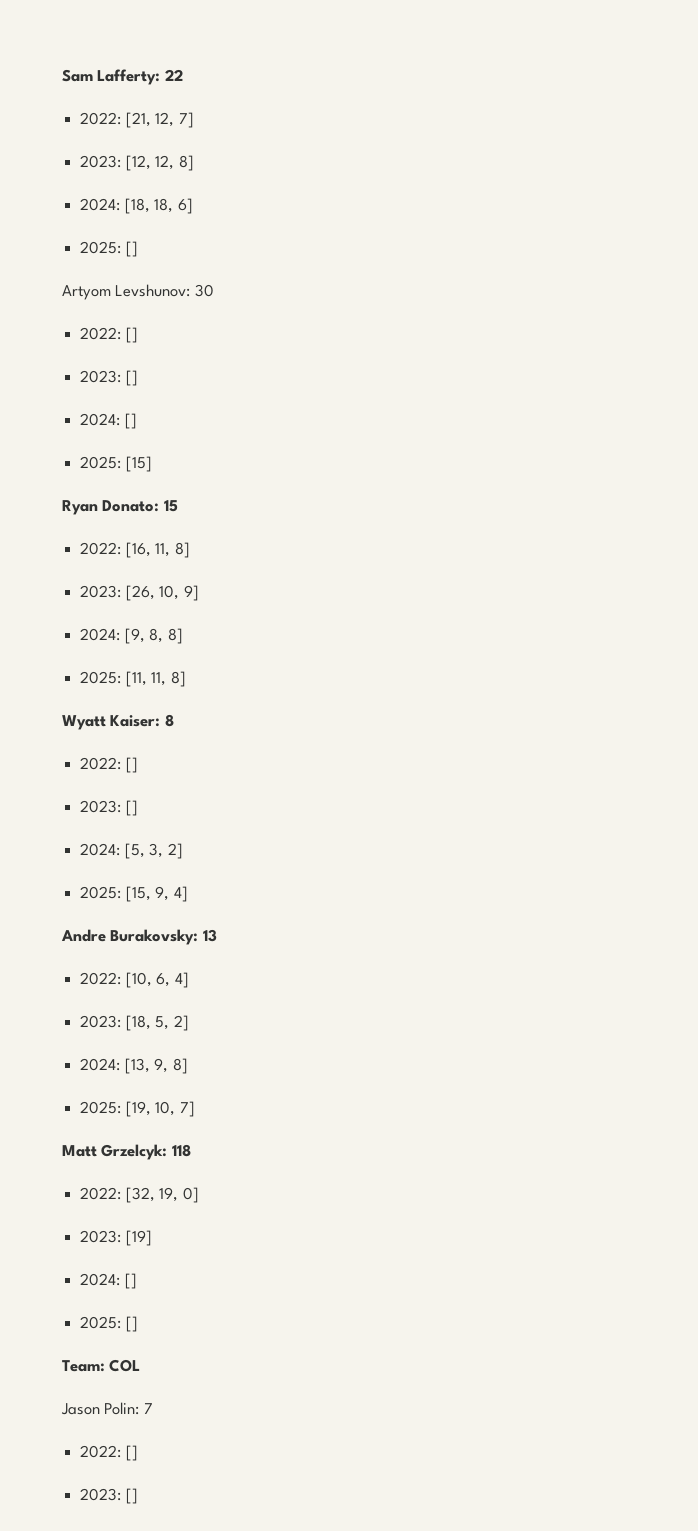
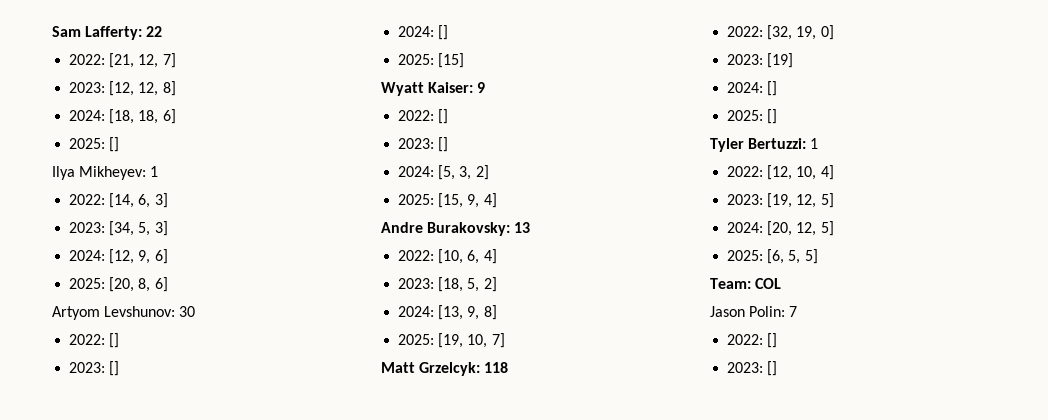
(138, 249) none -> [52,166,159,180] [69,193,168,208] [69,221,168,236] [69,249,168,264] [69,277,168,292] // Ilya Mikheyev: 1 // 2022: [14, 6, 3] // 2023: [34, 5, 3] // 2024: [12, 9, 6] // 2025: [20, 8, 6]
[62,500,178,515] [80,542,190,558] [80,585,199,601] [80,628,183,644] [80,671,186,687] // Ryan Donato: 15 // 2022: [16, 11, 8] // 2023: [26, 10, 9] // 2024: [9, 8, 8] // 2025: [11, 11, 8] -> (465, 60) none
[164,714,174,727] 8 -> [477,82,486,93] 9
(138, 1324) none -> [710,138,819,152] [727,165,834,180] [727,193,834,208] [727,221,834,236] [727,249,818,264] // Tyler Bertuzzi: 1 // 2022: [12, 10, 4] // 2023: [19, 12, 5] // 2024: [20, 12, 5] // 2025: [6, 5, 5]

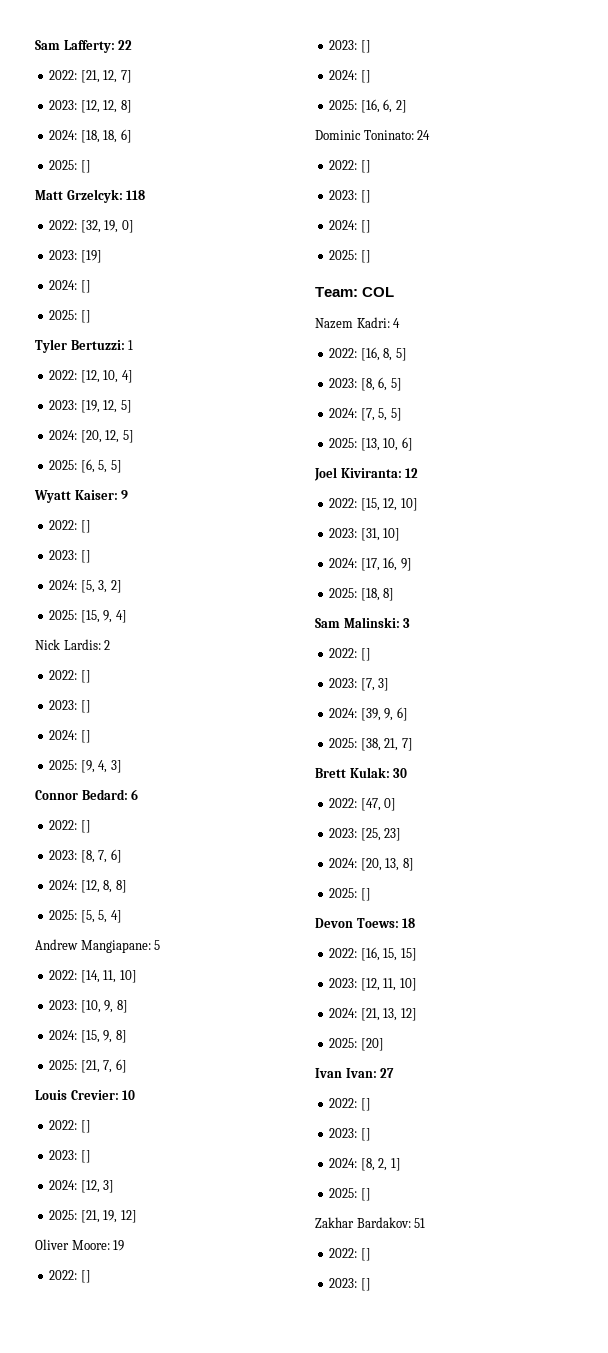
[52,166,159,180] [69,193,168,208] [69,221,168,236] [69,249,168,264] [69,277,168,292] [52,306,196,320] [69,333,120,348] [69,361,120,376] [398,25,449,40] [398,53,465,68] [381,82,486,96] [398,109,449,124] [398,137,449,152] [398,165,489,180] [398,193,497,208] [381,222,531,236] [398,249,497,264] [398,277,497,292] [398,305,497,320] [398,333,505,348] // Ilya Mikheyev: 1 // 2022: [14, 6, 3] // 2023: [34, 5, 3] // 2024: [12, 9, 6] // 2025: [20, 8, 6] // Artyom Levshunov: 30 // 2022: [] // 2023: [] // 2024: [] // 2025: [15] // Wyatt Kaiser: 9 // 2022: [] // 2023: [] // 2024: [5, 3, 2] // 2025: [15, 9, 4] // Andre Burakovsky: 13 // 2022: [10, 6, 4] // 2023: [18, 5, 2] // 2024: [13, 9, 8] // 2025: [19, 10, 7] -> (91, 166) none
[710,278,782,289] [710,306,798,317] [727,333,778,348] [727,361,778,376] Team: COL // Jason Polin: 7 // 2022: [] // 2023: [] -> [34,490,129,503] [49,520,91,533] [49,550,91,563] [49,580,122,593] [49,610,127,623] [35,639,111,650] [49,670,91,683] [49,700,91,713] [49,730,91,743] [49,760,122,773] [35,789,139,800] [49,820,91,833] [49,849,122,863] [49,880,127,893] [49,910,122,923] [35,939,161,953] [49,970,137,983] [49,1000,128,1013] [49,1030,127,1043] [49,1059,127,1073] [35,1090,136,1100] [49,1120,91,1133] [49,1150,91,1163] [49,1180,115,1193] [49,1210,137,1223] [35,1239,125,1251] [49,1270,91,1283] [329,40,371,53] [329,70,371,83] [329,99,407,113] [315,130,431,140] [329,160,371,173] [329,190,371,203] [329,220,371,233] [329,250,371,263] [315,287,395,297] [315,317,401,329] [329,347,407,361] [329,377,402,391] [329,408,402,421] [329,437,413,451] [314,467,419,481] [329,498,418,511] [329,528,401,541] [329,557,412,571] [329,588,395,601] [315,617,411,628] [329,648,371,661] [329,678,390,691] [329,707,408,721] [329,738,413,751] [315,767,408,778] [329,798,397,811] [329,828,402,841] [329,858,414,871] [329,888,371,901] [315,918,416,928] [329,947,417,961] [329,978,417,991] [329,1008,417,1021] [329,1038,384,1051] [315,1068,395,1078] [329,1098,371,1111] [329,1128,371,1141] [329,1158,401,1171] [329,1188,371,1201] [315,1217,426,1228] [329,1248,371,1261] [329,1278,371,1291] Wyatt Kaiser: 9 // 2022: [] // 2023: [] // 2024: [5, 3, 2] // 2025: [15, 9, 4] // Nick Lardis: 2 // 2022: [] // 2023: [] // 2024: [] // 2025: [9, 4, 3] // Connor Bedard: 6 // 2022: [] // 2023: [8, 7, 6] // 2024: [12, 8, 8] // 2025: [5, 5, 4] // Andrew Mangiapane: 5 // 2022: [14, 11, 10] // 2023: [10, 9, 8] // 2024: [15, 9, 8] // 2025: [21, 7, 6] // Louis Crevier: 10 // 2022: [] // 2023: [] // 2024: [12, 3] // 2025: [21, 19, 12] // Oliver Moore: 19 // 2022: [] // 2023: [] // 2024: [] // 2025: [16, 6, 2] // Dominic Toninato: 24 // 2022: [] // 2023: [] // 2024: [] // 2025: [] // Team: COL // Nazem Kadri: 4 // 2022: [16, 8, 5] // 2023: [8, 6, 5] // 2024: [7, 5, 5] // 2025: [13, 10, 6] // Joel Kiviranta: 12 // 2022: [15, 12, 10] // 2023: [31, 10] // 2024: [17, 16, 9] // 2025: [18, 8] // Sam Malinski: 3 // 2022: [] // 2023: [7, 3] // 2024: [39, 9, 6] // 2025: [38, 21, 7] // Brett Kulak: 30 // 2022: [47, 0] // 2023: [25, 23] // 2024: [20, 13, 8] // 2025: [] // Devon Toews: 18 // 2022: [16, 15, 15] // 2023: [12, 11, 10] // 2024: [21, 13, 12] // 2025: [20] // Ivan Ivan: 27 // 2022: [] // 2023: [] // 2024: [8, 2, 1] // 2025: [] // Zakhar Bardakov: 51 // 2022: [] // 2023: []

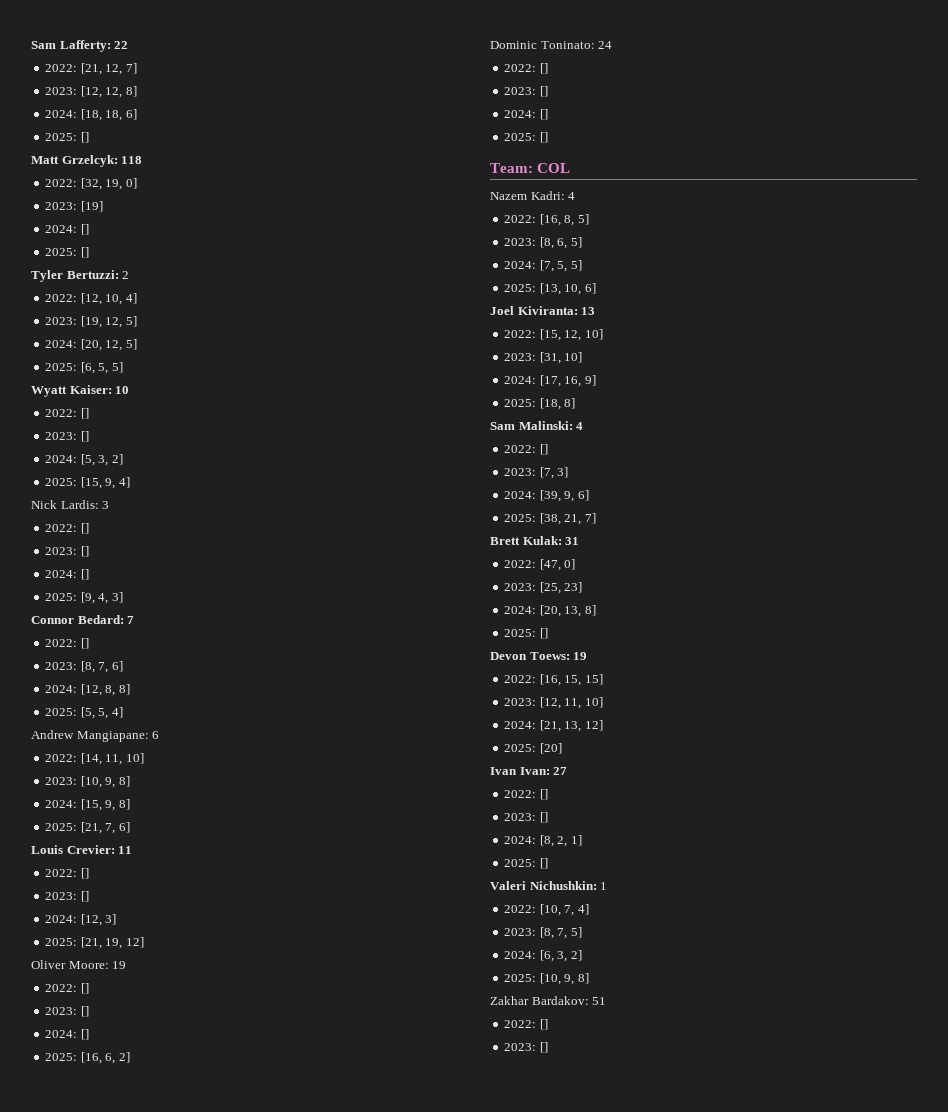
[128,340,134,350] 1 -> [122,271,130,279] 2
[121,490,129,500] 9 -> [115,386,130,394] 10
[104,640,111,650] 2 -> [102,501,110,509] 3
[131,789,139,800] 6 -> [127,616,135,624] 7
[154,940,161,950] 5 -> [152,731,160,739] 6
[122,1090,136,1100] 10 -> [118,846,133,854] 11
[405,468,419,478] 12 -> [581,307,596,315] 13
[403,618,411,628] 3 -> [576,422,584,430] 4
[393,768,408,778] 30 -> [565,537,580,545] 31
[402,918,416,928] 18 -> [573,652,588,660] 19
(371, 1194) none -> [490,881,608,890] [504,904,589,916] [504,927,582,939] [504,950,582,962] [504,973,589,985] // Valeri Nichushkin: 1 // 2022: [10, 7, 4] // 2023: [8, 7, 5] // 2024: [6, 3, 2] // 2025: [10, 9, 8]

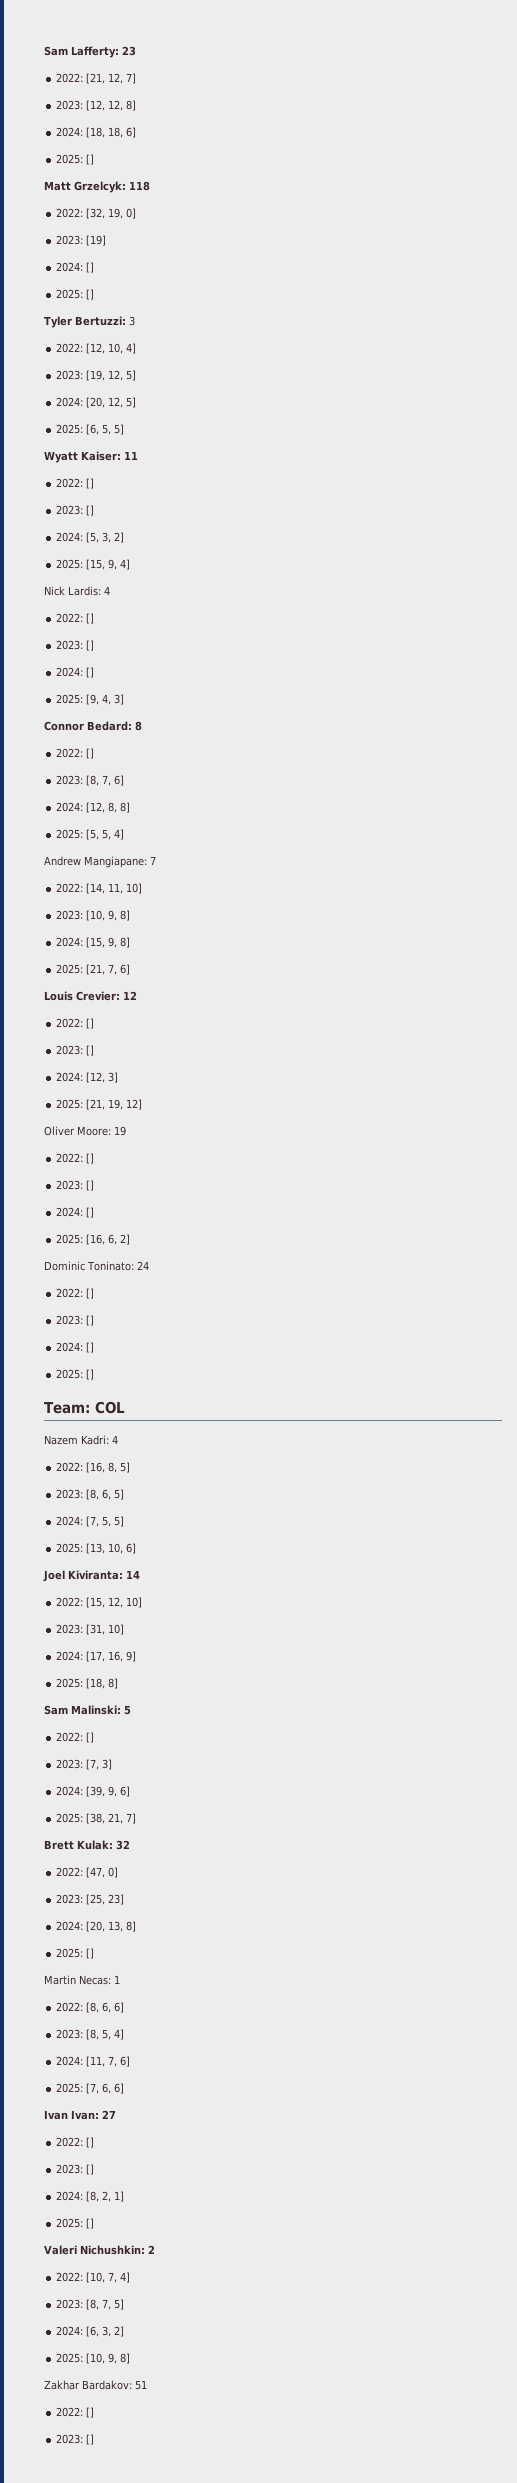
[114,41,129,49] 22 -> [122,46,136,56] 23
[122,271,130,279] 2 -> [128,316,135,326] 3
[115,386,130,394] 10 -> [124,451,138,460] 11
[102,501,110,509] 3 -> [104,586,110,595] 4
[127,616,135,624] 7 -> [135,721,142,731] 8
[152,731,160,739] 6 -> [150,856,156,865] 7
[118,846,133,854] 11 -> [123,991,137,1000] 12
[581,307,596,315] 13 -> [126,1570,140,1579] 14
[576,422,584,430] 4 -> [124,1705,131,1715] 5
[565,537,580,545] 31 -> [116,1840,130,1850] 32
[490,652,588,660] [504,674,603,686] [504,697,603,709] [504,720,603,732] [504,743,562,754] Devon Toews: 19 // 2022: [16, 15, 15] // 2023: [12, 11, 10] // 2024: [21, 13, 12] // 2025: [20] -> [44,1975,120,1985] [56,2002,125,2013] [56,2029,125,2040] [56,2056,131,2067] [56,2083,125,2094] Martin Necas: 1 // 2022: [8, 6, 6] // 2023: [8, 5, 4] // 2024: [11, 7, 6] // 2025: [7, 6, 6]
[600,882,608,890] 1 -> [148,2245,155,2254] 2

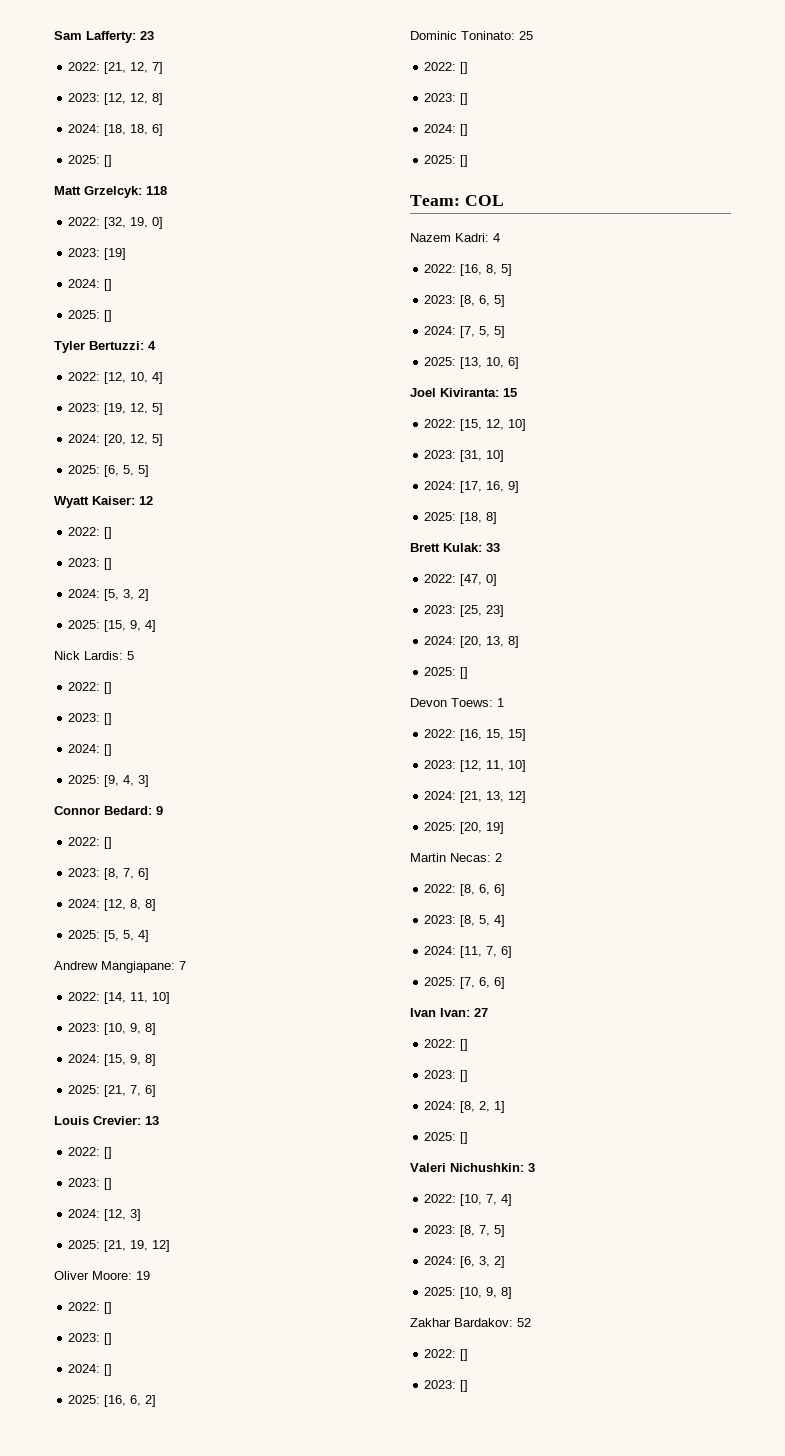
[128,316,135,326] 3 -> [148,341,156,350] 4
[124,451,138,460] 11 -> [139,496,153,505] 12
[104,586,110,595] 4 -> [127,651,134,660] 5
[135,721,142,731] 8 -> [156,806,163,815] 9
[123,991,137,1000] 12 -> [145,1116,159,1125] 13
[136,1261,149,1270] 24 -> [519,31,533,40] 25
[126,1570,140,1579] 14 -> [503,388,517,397] 15
[44,1705,131,1715] [56,1732,95,1743] [56,1759,113,1770] [56,1786,131,1797] [56,1813,137,1824] // Sam Malinski: 5 // 2022: [] // 2023: [7, 3] // 2024: [39, 9, 6] // 2025: [38, 21, 7] -> (498, 518) none
[116,1840,130,1850] 32 -> [486,543,500,552] 33
(95, 1953) none -> [410,698,504,707] [424,729,527,741] [424,760,527,772] [424,791,527,803] [424,822,505,834] // Devon Toews: 1 // 2022: [16, 15, 15] // 2023: [12, 11, 10] // 2024: [21, 13, 12] // 2025: [20, 19]
[114,1975,120,1984] 1 -> [495,853,502,862] 2
[148,2245,155,2254] 2 -> [528,1163,535,1172] 3
[135,2380,147,2390] 51 -> [517,1318,531,1327] 52

